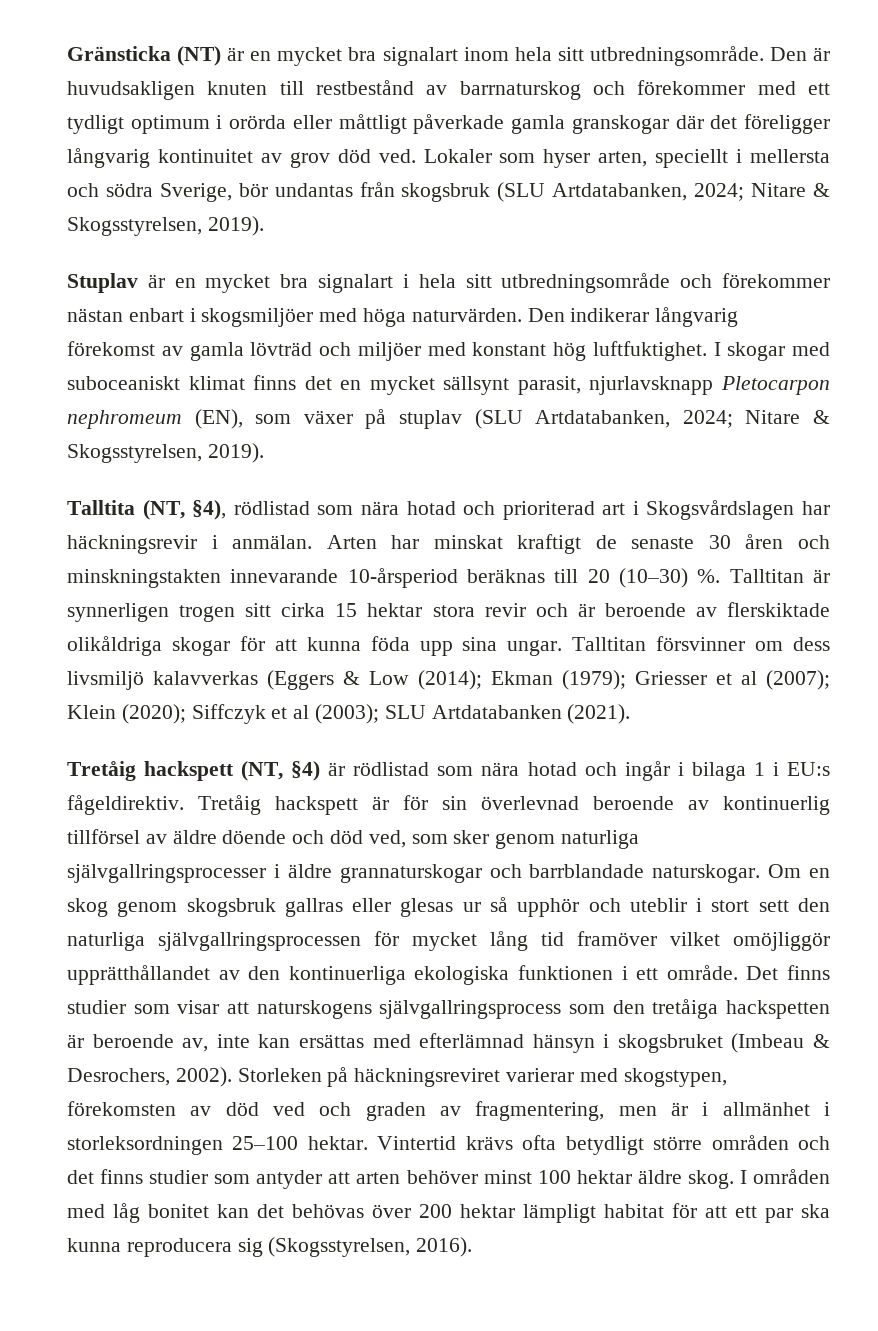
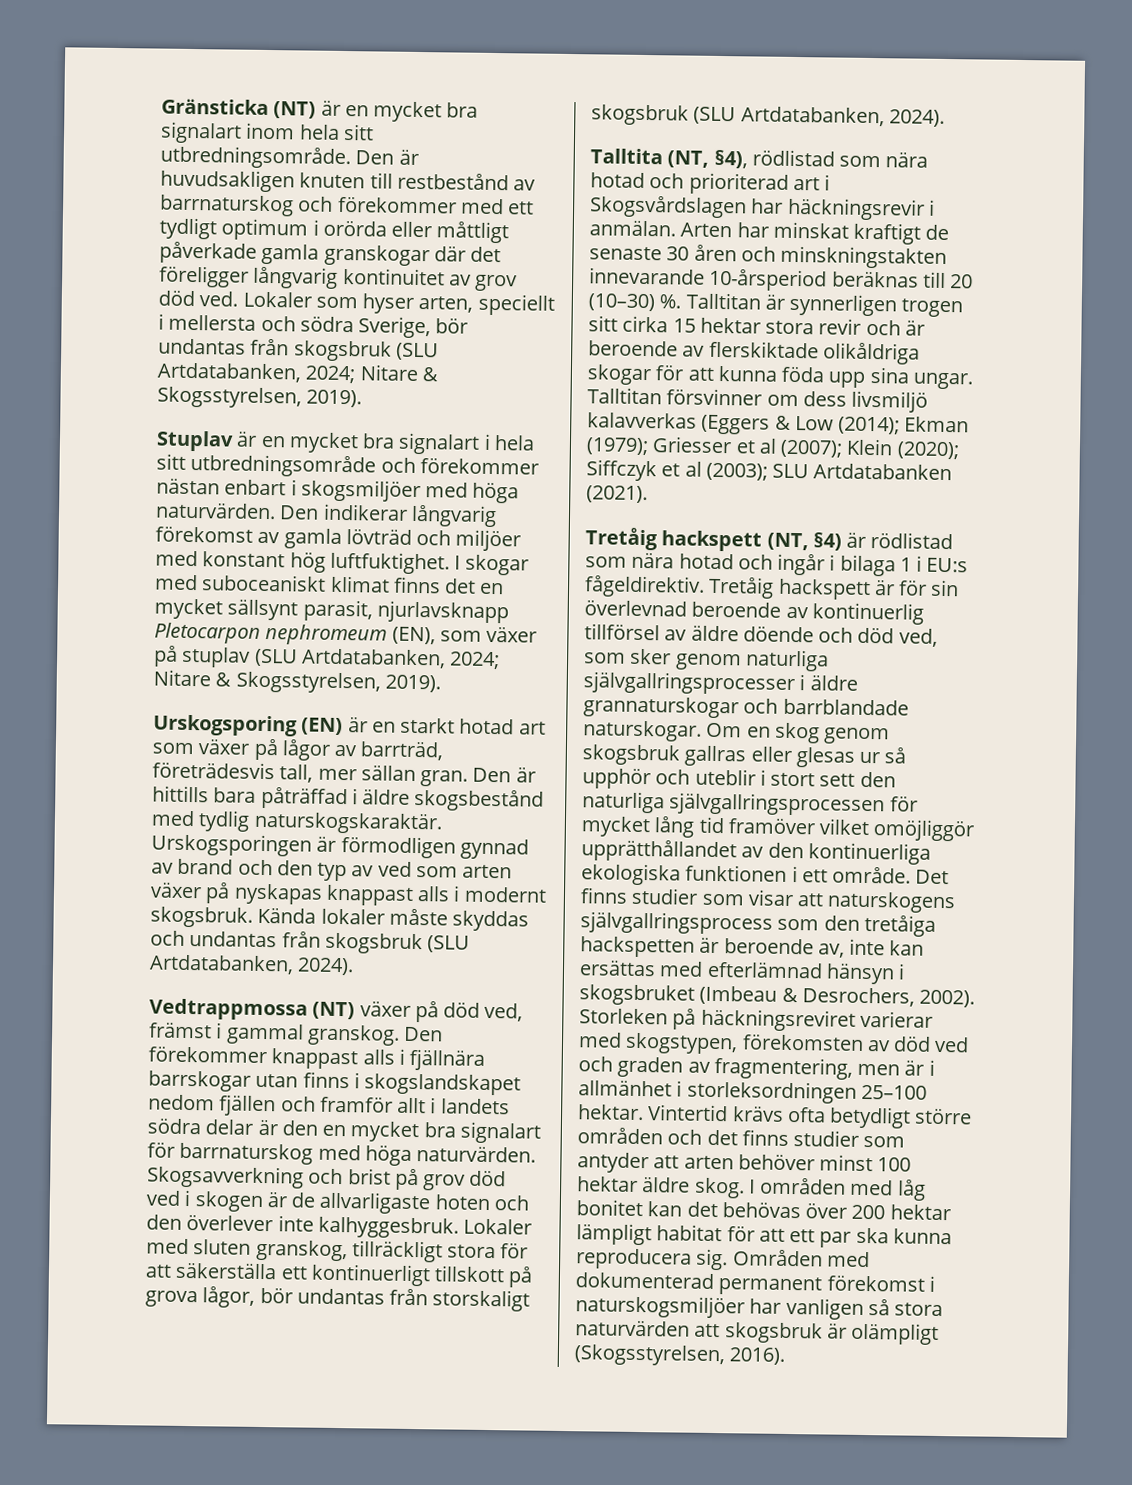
(264, 453) none -> [153,714,546,737] [152,738,444,761] [152,761,536,787] [152,785,545,812] [151,810,443,835] [151,833,529,860] [151,858,513,882] [150,882,547,906] [150,906,530,932] [150,930,471,955] [149,954,355,976] [149,998,524,1023] [149,1022,444,1046] [148,1046,486,1071] [148,1070,522,1096] [148,1094,510,1117] [147,1118,541,1144] [147,1142,537,1166] [147,1165,507,1191] [146,1189,529,1215] [146,1214,533,1239] [146,1238,529,1263] [145,1262,534,1288] [145,1286,531,1312] [591,104,945,127] // Urskogsporing (EN) är en starkt hotad art som växer på lågor av barrträd, företrädesvis tall, mer sällan gran. Den är hittills bara påträffad i äldre skogsbestånd med tydlig naturskogskaraktär. Urskogsporingen är förmodligen gynnad av brand och den typ av ved som arten växer på nyskapas knappast alls i modernt skogsbruk. Kända lokaler måste skyddas och undantas från skogsbruk (SLU Artdatabanken, 2024). // Vedtrappmossa (NT) växer på död ved, främst i gammal granskog. Den förekommer knappast alls i fjällnära barrskogar utan finns i skogslandskapet nedom fjällen och framför allt i landets södra delar är den en mycket bra signalart för barrnaturskog med höga naturvärden. Skogsavverkning och brist på grov död ved i skogen är de allvarligaste hoten och den överlever inte kalhyggesbruk. Lokaler med sluten granskog, tillräckligt stora för att säkerställa ett kontinuerligt tillskott på grova lågor, bör undantas från storskaligt skogsbruk (SLU Artdatabanken, 2024).
[237,1238,263,1257] sig -> [696,1248,870,1271] [575,1272,935,1296] [575,1295,944,1320] [575,1320,940,1346] sig. Områden med dokumenterad permanent förekomst i naturskogsmiljöer har vanligen så stora naturvärden att skogsbruk är olämpligt

